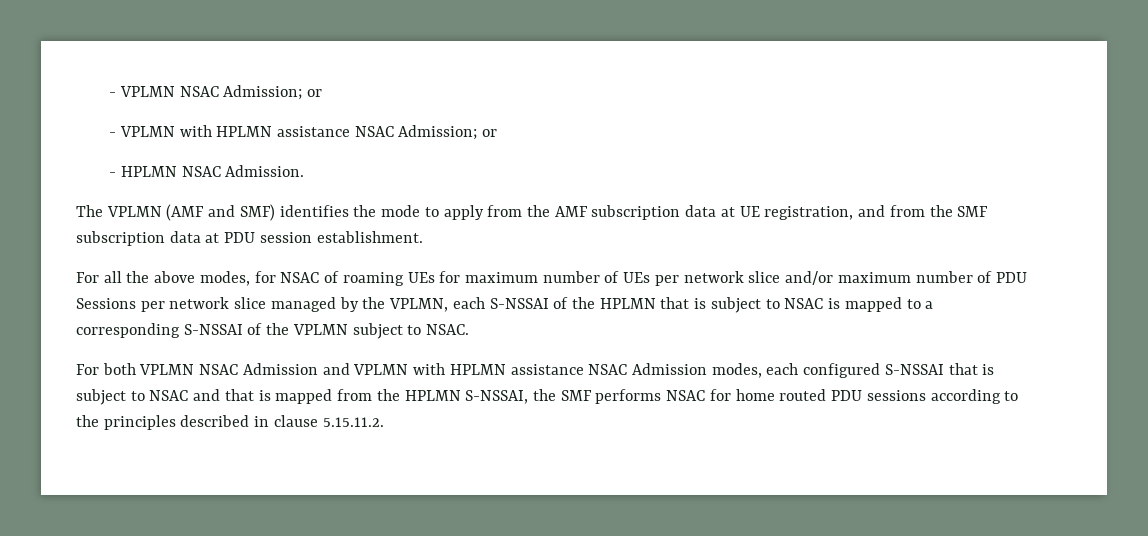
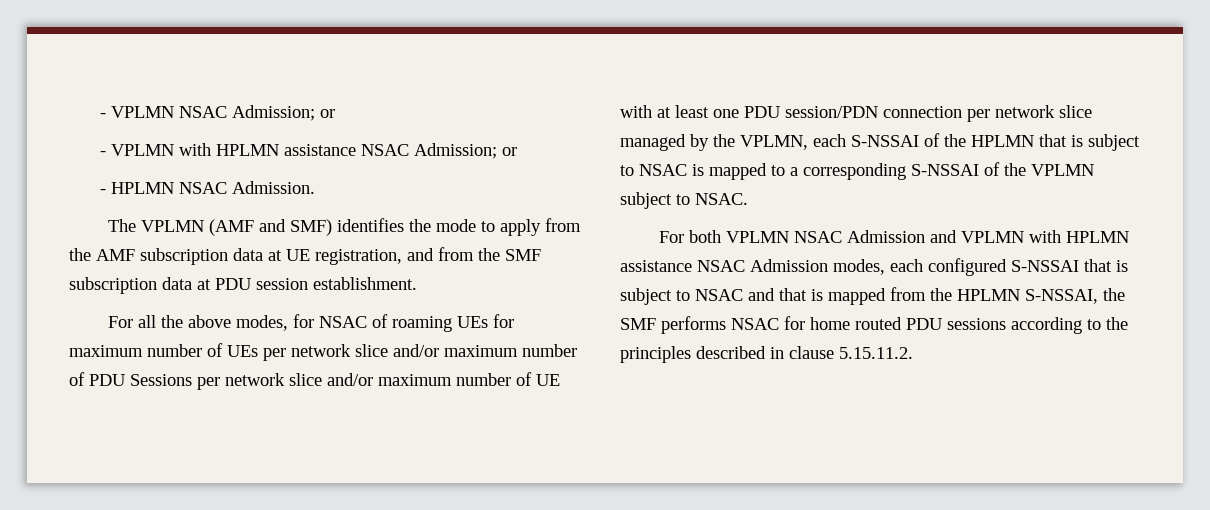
(267, 303) none -> [327,372,560,386] [620,105,1092,122] and/or maximum number of UE with at least one PDU session/PDN connection per network slice

